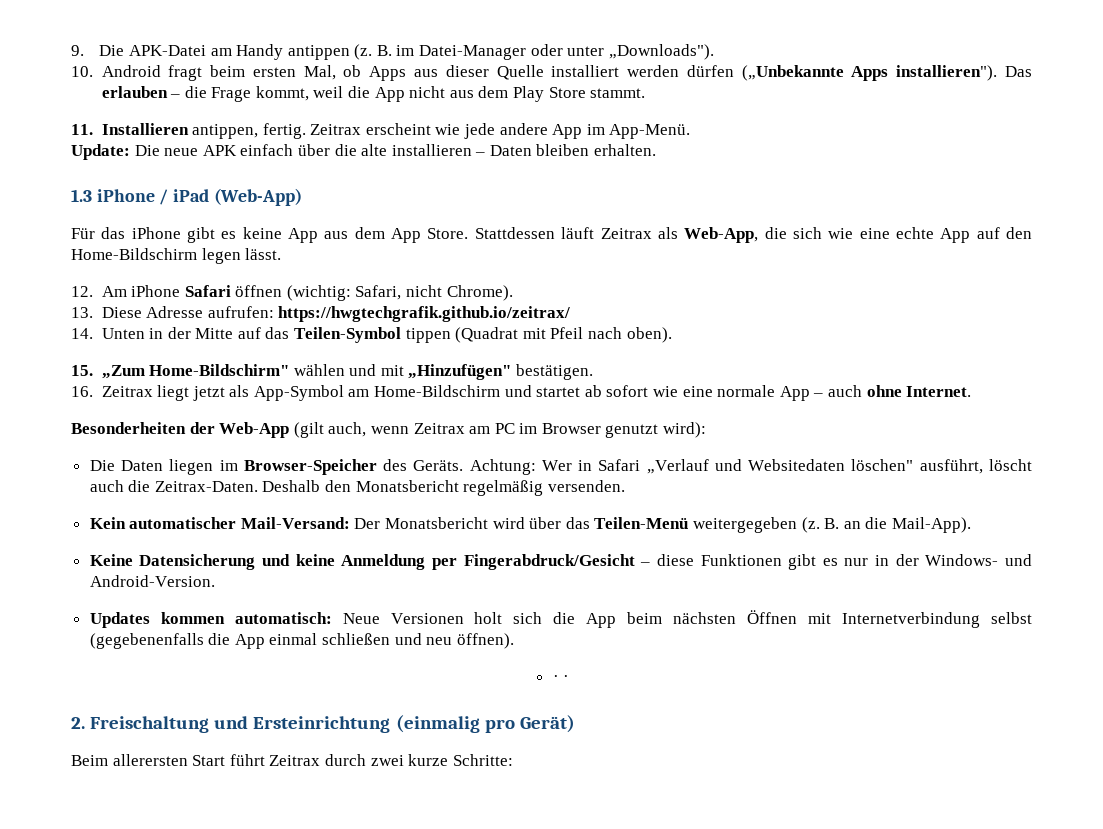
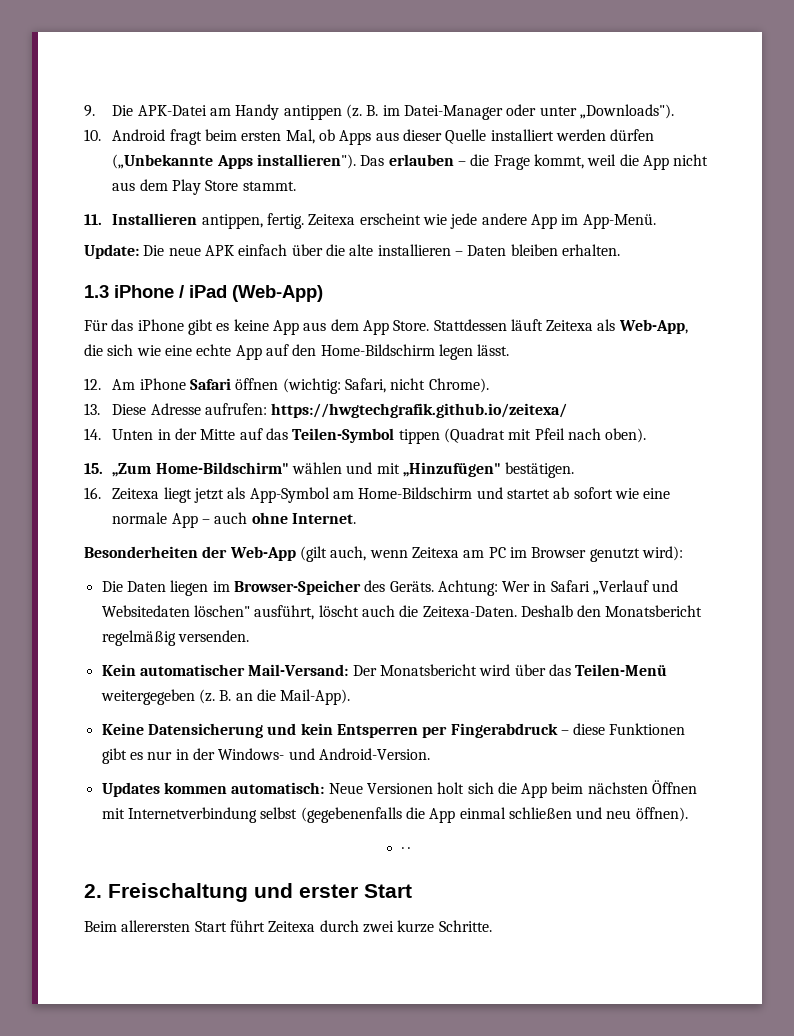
[310,124,362,135] Zeitrax -> [308,214,356,225] Zeitexa
[600,228,652,239] Zeitrax -> [546,320,594,331] Zeitexa
[278,306,571,322] https://hwgtechgrafik.github.io/zeitrax/ -> [271,403,568,418] https://hwgtechgrafik.github.io/zeitexa/
[101,386,153,397] Zeitrax -> [112,488,160,499] Zeitexa
[413,423,465,434] Zeitrax -> [411,547,459,558] Zeitexa
[154,481,258,492] Zeitrax-Daten. -> [422,606,517,617] Zeitexa-Daten.
[295,554,635,570] keine Anmeldung per Fingerabdruck/Gesicht -> [300,723,558,738] kein Entsperren per Fingerabdruck
[253,715,575,733] Ersteinrichtung (einmalig pro Gerät) -> [299,884,412,898] erster Start
[269,755,321,766] Zeitrax -> [268,921,316,932] Zeitexa
[452,754,513,766] Schritte: -> [438,920,492,932] Schritte.

